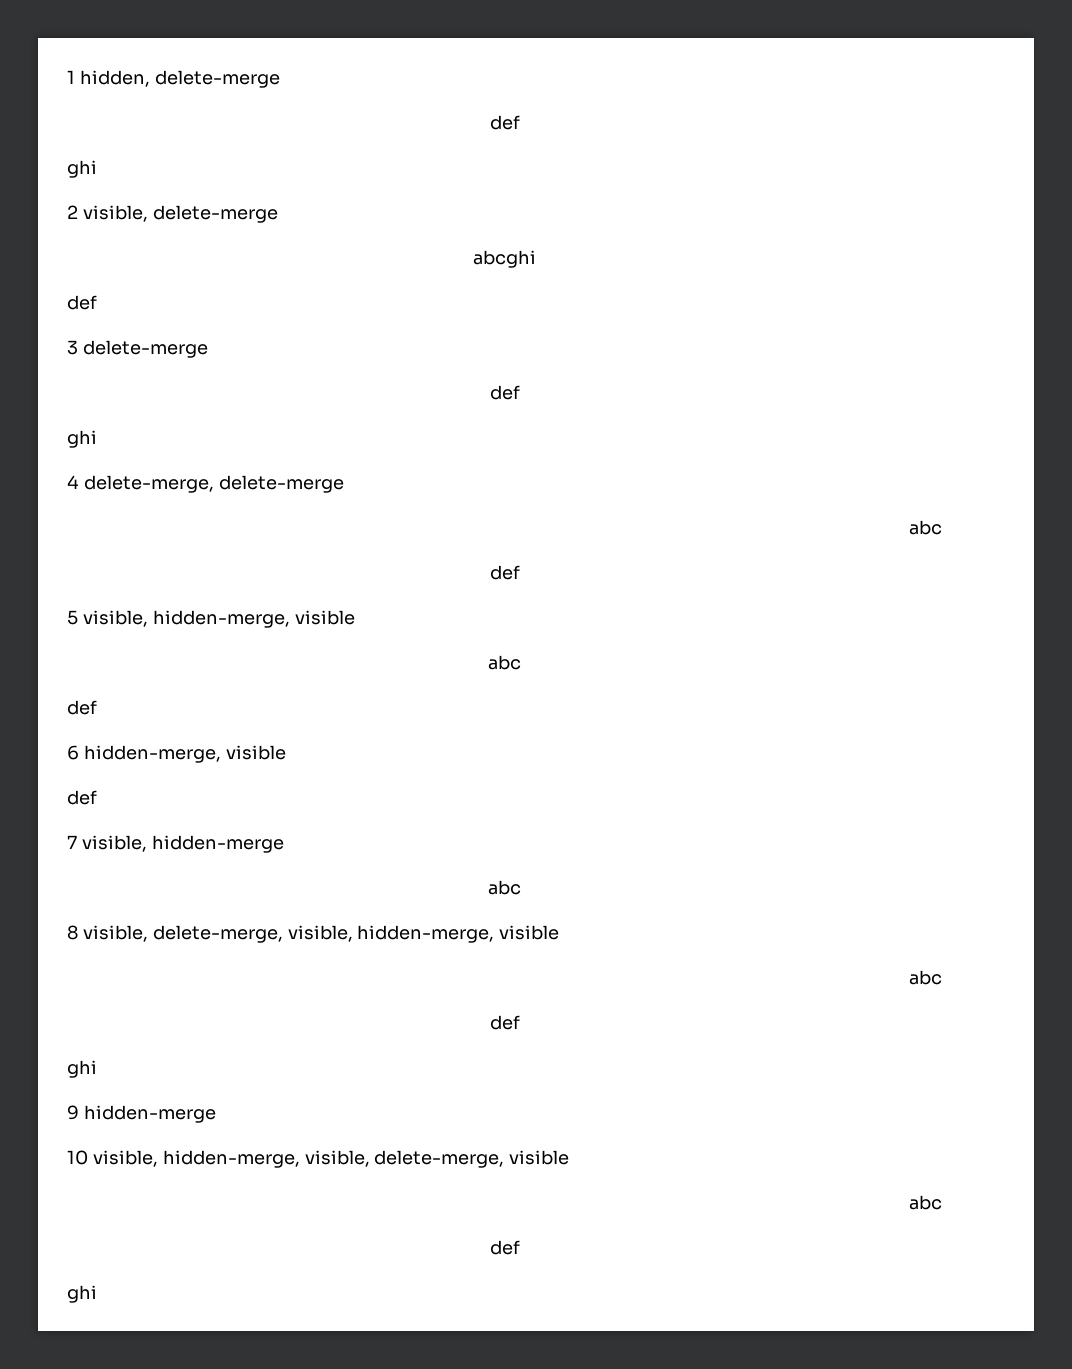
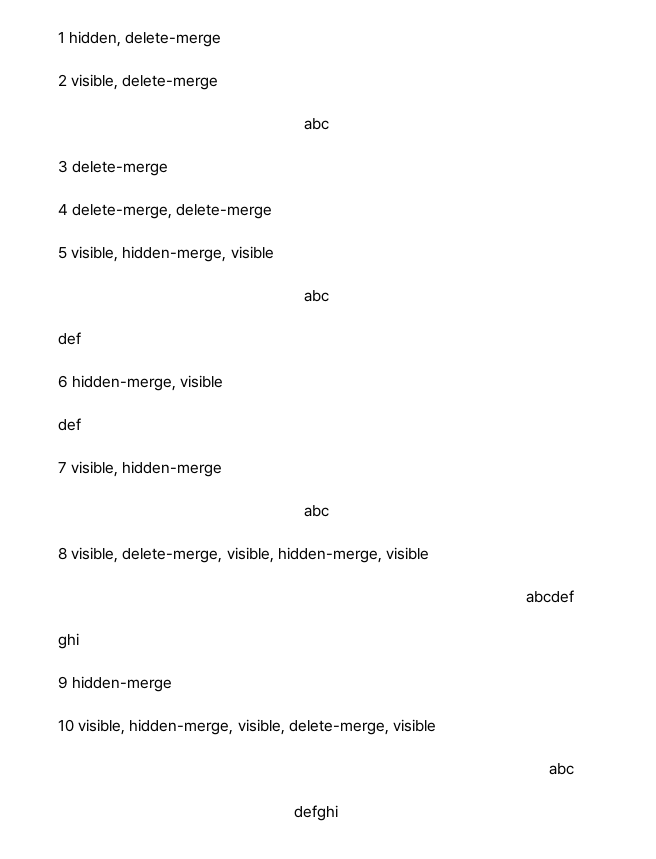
[489,115,520,130] [67,160,97,178] // def // ghi -> (222, 39) none
[473,250,536,268] [67,295,97,310] abcghi // def -> [303,118,329,130] abc
[489,385,520,400] [67,430,97,448] // def // ghi -> (169, 168) none
[909,520,942,535] [489,565,520,580] // abc // def -> (273, 211) none
[909,970,942,985] [489,1015,520,1030] abc // def -> [526,590,574,603] abcdef
[489,1240,520,1255] [67,1285,97,1303] def // ghi -> [294,805,338,821] defghi

